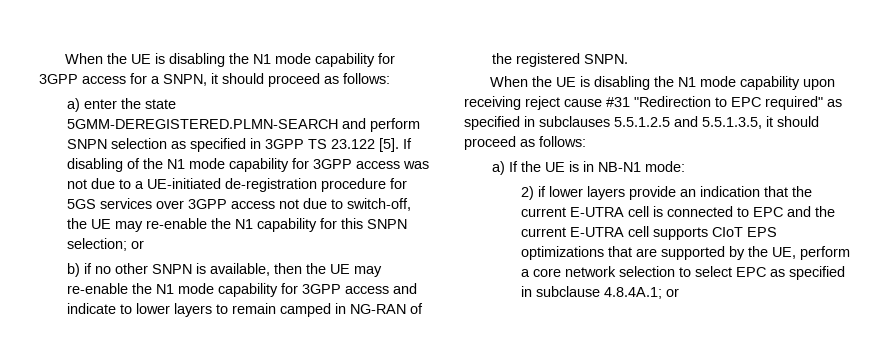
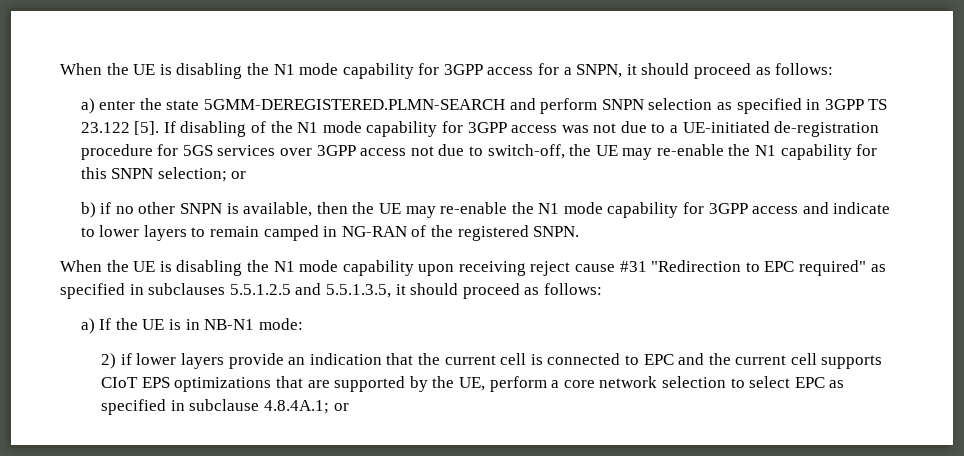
[569,207,624,217] E-UTRA -> (496, 360) none
[569,227,624,237] E-UTRA -> (787, 360) none

